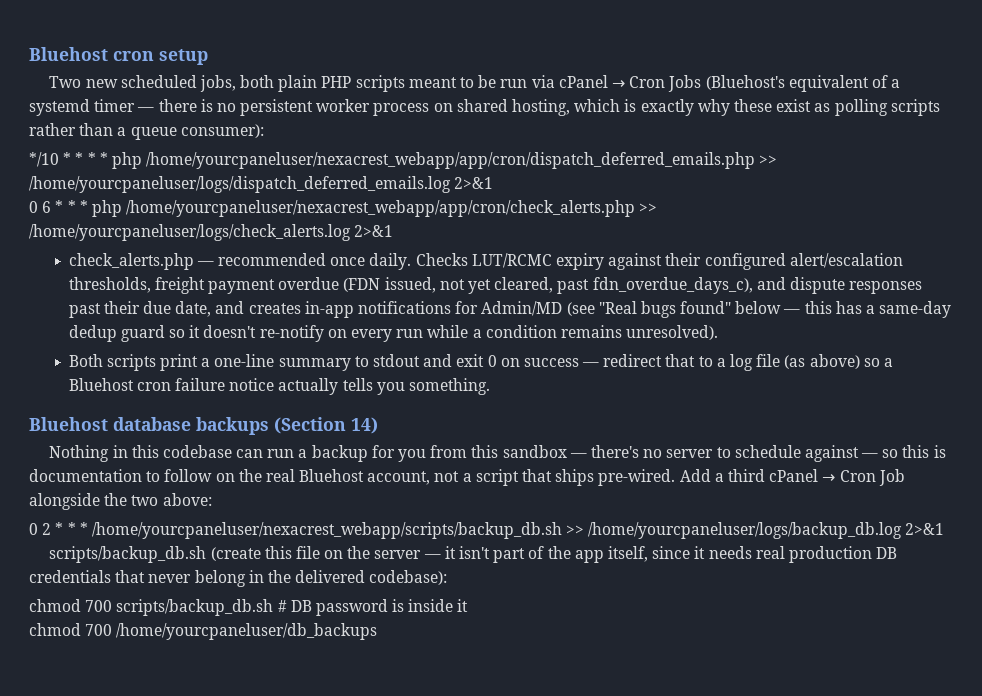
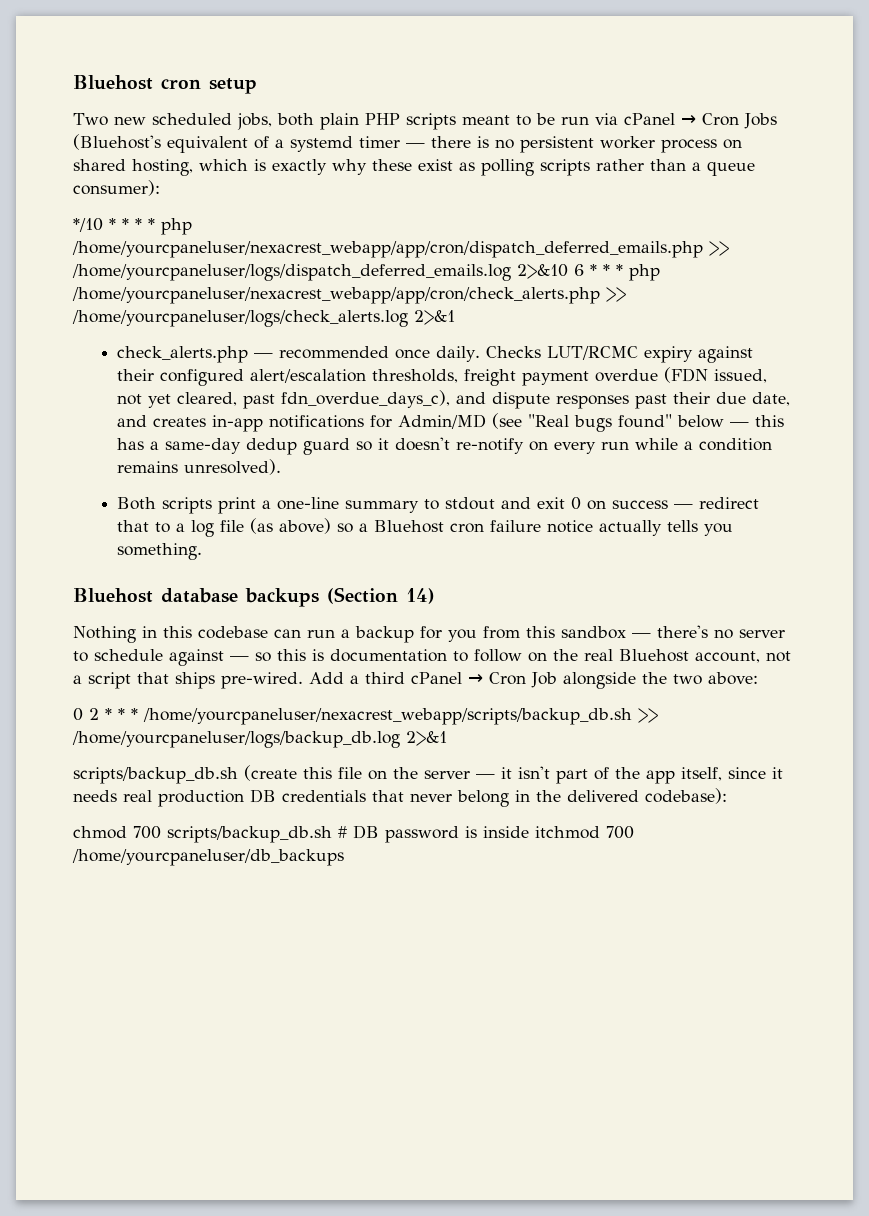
[454,177,494,189] [29,201,38,213] 2>&1 // 0 -> [517,264,568,279] 2>&10
[457,599,469,612] [29,623,81,636] it // chmod -> [535,826,600,839] itchmod

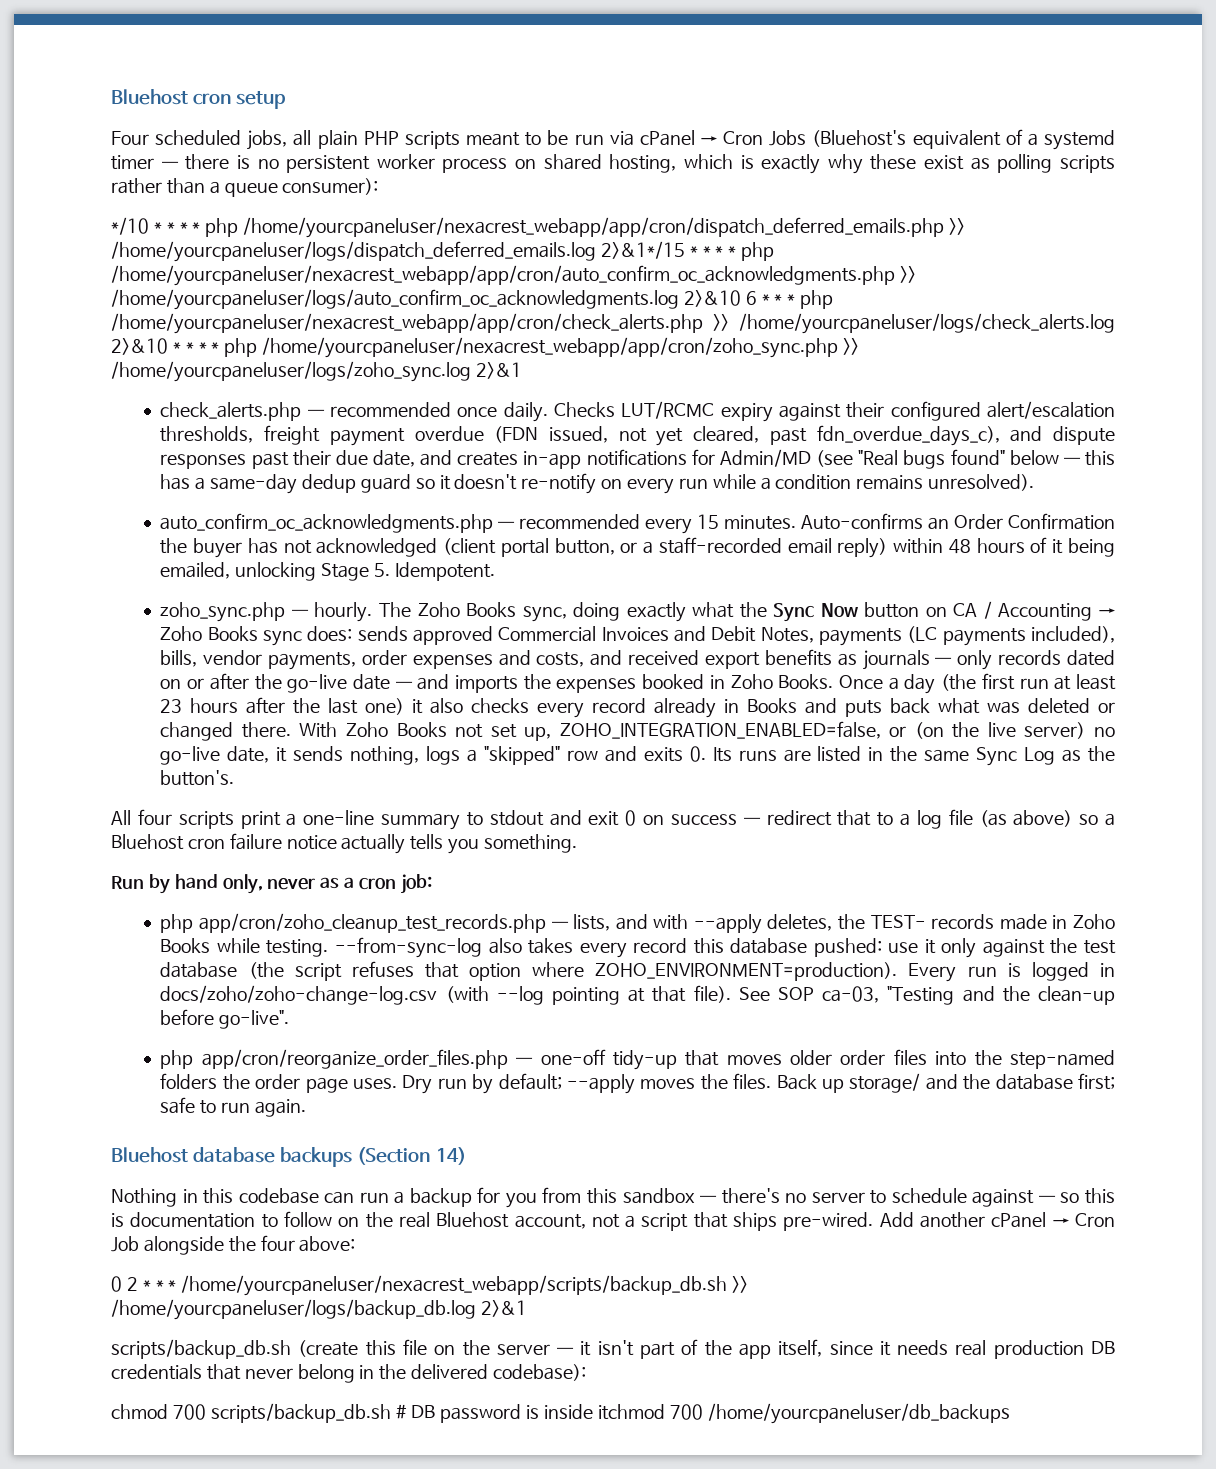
[73,113,146,126] Two new -> [111,131,149,145] Four
[276,113,314,126] both -> [293,130,312,146] all
(511, 272) none -> [600,241,775,261] [111,265,916,286] [111,289,679,310] 2>&1*/15 * * * * php /home/yourcpaneluser/nexacrest_webapp/app/cron/auto_confirm_oc_acknowledgments.php >> /home/yourcpaneluser/logs/auto_confirm_oc_acknowledgments.log
(408, 318) none -> [111,337,860,358] [111,361,471,382] 2>&10 * * * * php /home/yourcpaneluser/nexacrest_webapp/app/cron/zoho_sync.php >> /home/yourcpaneluser/logs/zoho_sync.log
[117,497,157,510] Both -> [160,513,1115,534] [160,537,1116,558] [160,562,495,581] [160,601,1116,622] [160,626,1116,646] [160,649,1115,670] [160,673,1117,694] [160,697,1115,718] [160,721,1115,741] [160,746,1116,766] [160,770,235,786] [111,809,172,825] auto_confirm_oc_acknowledgments.php — recommended every 15 minutes. Auto-confirms an Order Confirmation the buyer has not acknowledged (client portal button, or a staff-recorded email reply) within 48 hours of it being emailed, unlocking Stage 5. Idempotent. // zoho_sync.php — hourly. The Zoho Books sync, doing exactly what the Sync Now button on CA / Accounting → Zoho Books sync does: sends approved Commercial Invoices and Debit Notes, payments (LC payments included), bills, vendor payments, order expenses and costs, and received export benefits as journals — only records dated on or after the go-live date — and imports the expenses booked in Zoho Books. Once a day (the first run at least 23 hours after the last one) it also checks every record already in Books and puts back what was deleted or changed there. With Zoho Books not set up, ZOHO_INTEGRATION_ENABLED=false, or (on the live server) no go-live date, it sends nothing, logs a "skipped" row and exits 0. Its runs are listed in the same Sync Log as the button's. // All four
(203, 551) none -> [111,874,432,894] [160,913,1115,934] [160,937,1116,958] [160,961,1115,982] [160,985,1116,1005] [160,1009,290,1029] [160,1049,1116,1070] [160,1073,1115,1094] [160,1097,306,1117] // Run by hand only, never as a cron job: // php app/cron/zoho_cleanup_test_records.php — lists, and with --apply deletes, the TEST- records made in Zoho Books while testing. --from-sync-log also takes every record this database pushed: use it only against the test database (the script refuses that option where ZOHO_ENVIRONMENT=production). Every run is logged in docs/zoho/zoho-change-log.csv (with --log pointing at that file). See SOP ca-03, "Testing and the clean-up before go-live". // php app/cron/reorganize_order_files.php — one-off tidy-up that moves older order files into the step-named folders the order page uses. Dry run by default; --apply moves the files. Back up storage/ and the database first; safe to run again.
[350,672,405,684] a third -> [920,1212,986,1228] another
[673,674,702,685] two -> [260,1235,295,1251] four

